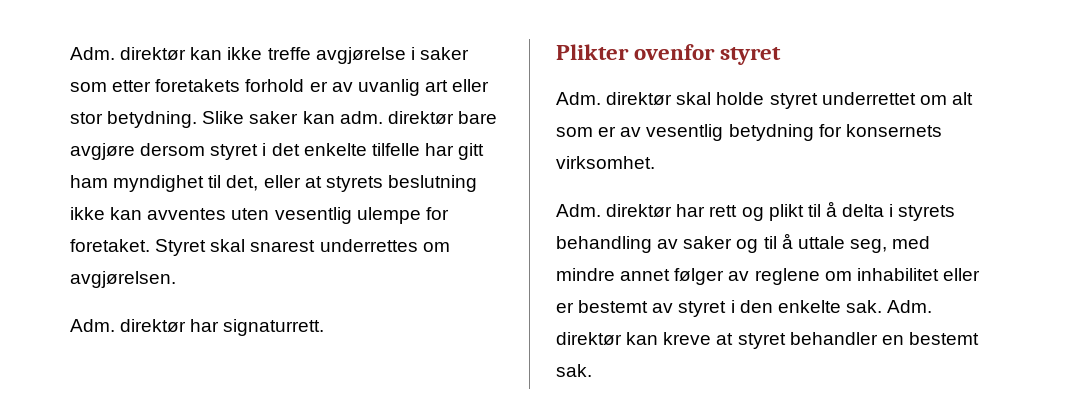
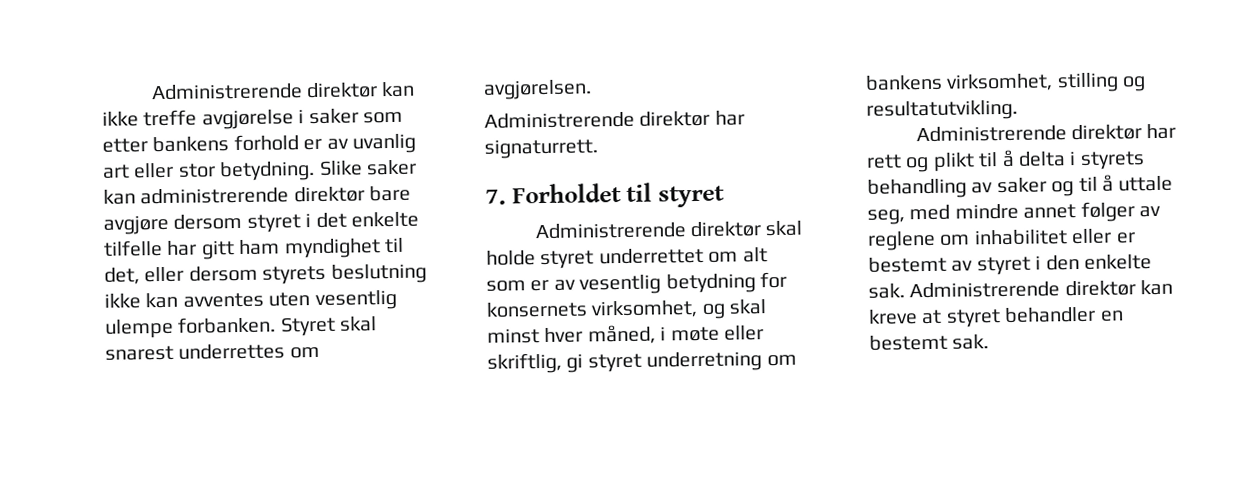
[70,47,115,60] Adm. -> [150,83,303,101] Administrerende
[155,79,241,92] foretakets -> [152,136,230,153] bankens
[339,111,383,124] adm. -> [140,187,290,205] administrerende
[304,176,322,188] at -> [188,265,258,282] dersom
[425,207,449,220] [70,239,150,252] for foretaket. -> [177,316,277,334] forbanken.
[70,319,115,332] Adm. -> [484,111,635,129] Administrerende
[556,44,716,60] Plikter ovenfor -> [485,182,653,205] 7. Forholdet til
[556,92,601,105] Adm. -> [534,222,686,240] Administrerende
[556,156,655,169] [556,204,601,217] virksomhet. // Adm. -> [591,299,767,319] [487,324,764,345] [487,351,797,374] [865,72,1147,93] [866,99,1018,121] [915,125,1067,143] virksomhet, og skal minst hver måned, i møte eller skriftlig, gi styret underretning om bankens virksomhet, stilling og resultatutvikling. // Administrerende
[887,300,933,313] Adm. -> [909,281,1061,299] Administrerende

